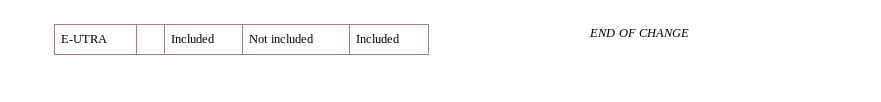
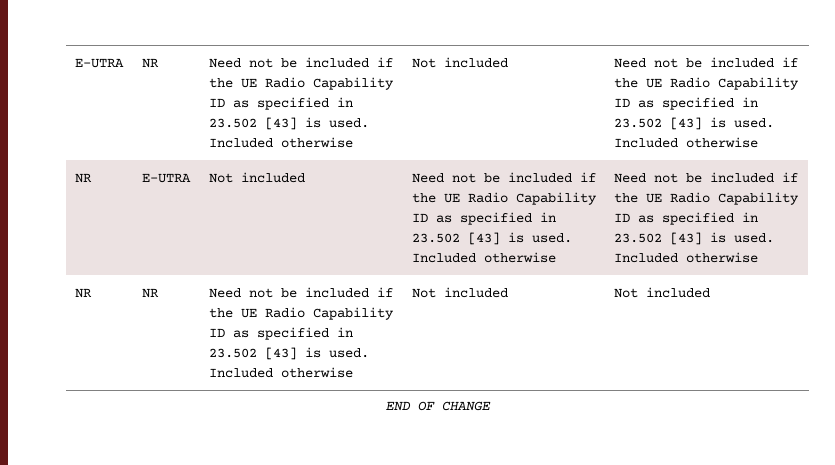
[61,35,108,43] [171,34,216,43] [249,34,314,43] [356,34,401,43] E-UTRA | | Included | Not included | Included -> [75,58,125,68] [142,58,160,68] [209,57,394,68] [209,77,395,90] [209,97,354,110] [209,117,370,130] [209,137,354,148] [412,57,509,68] [614,57,799,68] [614,77,800,90] [614,97,759,110] [614,117,775,130] [614,137,759,148] [75,173,93,183] [142,173,192,183] [209,172,306,183] [412,172,597,183] [412,192,598,205] [412,212,557,225] [412,232,573,245] [412,252,557,263] [614,172,799,183] [614,192,800,205] [614,212,759,225] [614,232,775,245] [614,252,759,263] [75,288,93,298] [142,288,160,298] [209,287,394,298] [209,307,395,320] [209,327,354,340] [209,347,370,360] [209,367,354,378] [412,287,509,298] [614,287,711,298] E-UTRA | NR | Need not be included if the UE Radio Capability ID as specified in 23.502 [43] is used. Included otherwise | Not included | Need not be included if the UE Radio Capability ID as specified in 23.502 [43] is used. Included otherwise // NR | E-UTRA | Not included | Need not be included if the UE Radio Capability ID as specified in 23.502 [43] is used. Included otherwise | Need not be included if the UE Radio Capability ID as specified in 23.502 [43] is used. Included otherwise // NR | NR | Need not be included if the UE Radio Capability ID as specified in 23.502 [43] is used. Included otherwise | Not included | Not included

